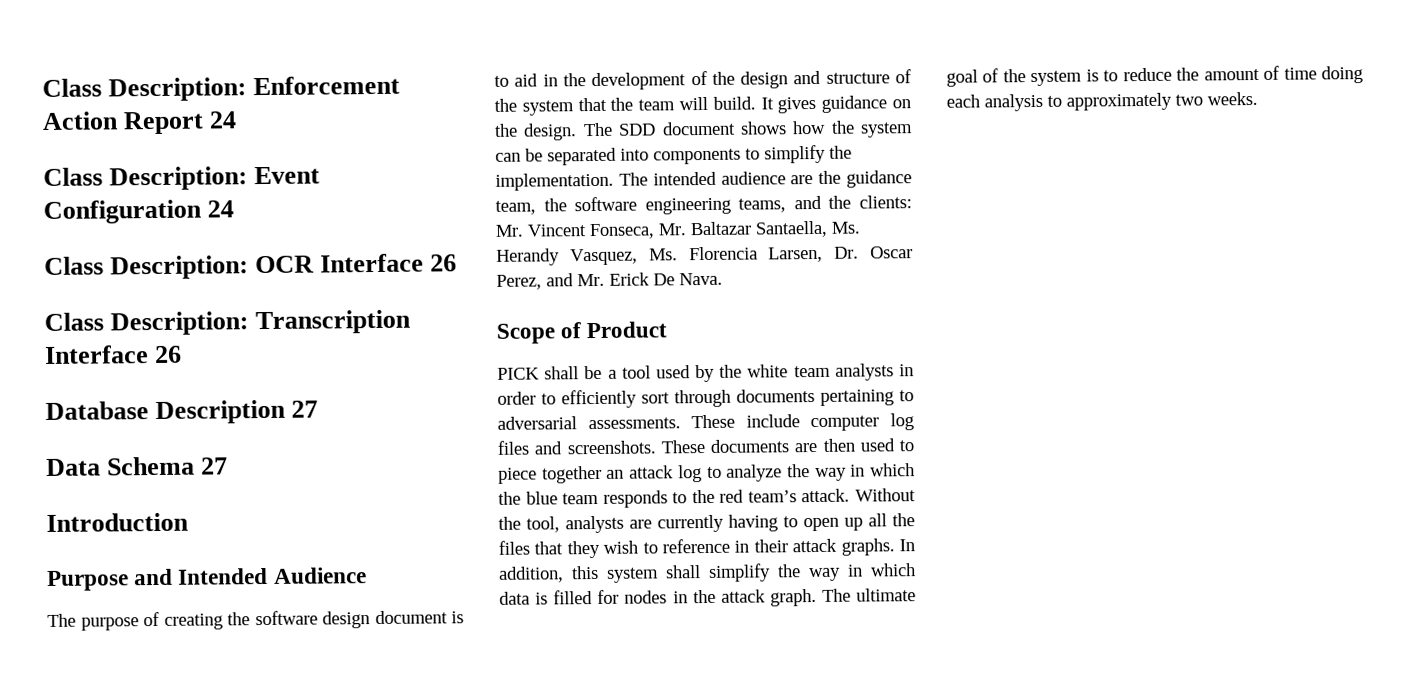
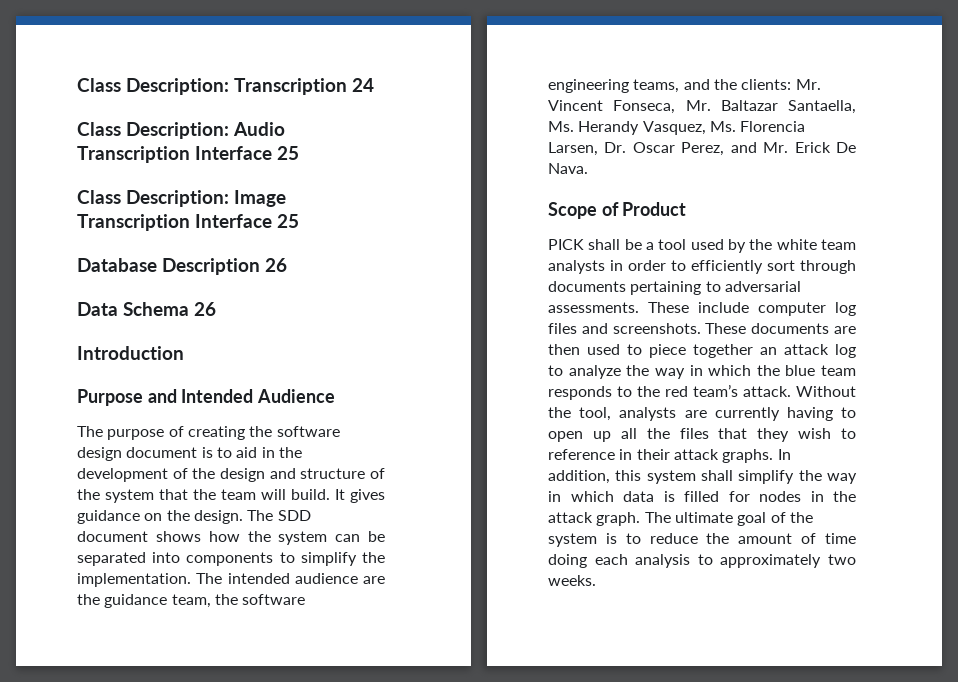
[42,75,401,102] [42,111,238,135] [43,166,321,191] [43,199,235,224] [44,253,458,280] [44,309,412,336] [44,345,183,364] Class Description: Enforcement Action Report 24 // Class Description: Event Configuration 24 // Class Description: OCR Interface 26 // Class Description: Transcription Interface 26 -> [77,78,374,95] [77,122,285,139] [77,146,299,163] [77,190,286,207] [77,214,299,231] Class Description: Transcription 24 // Class Description: Audio Transcription Interface 25 // Class Description: Image Transcription Interface 25
[291,400,319,418] 27 -> [265,258,287,272] 26
[201,457,229,475] 27 -> [194,302,216,316] 26

